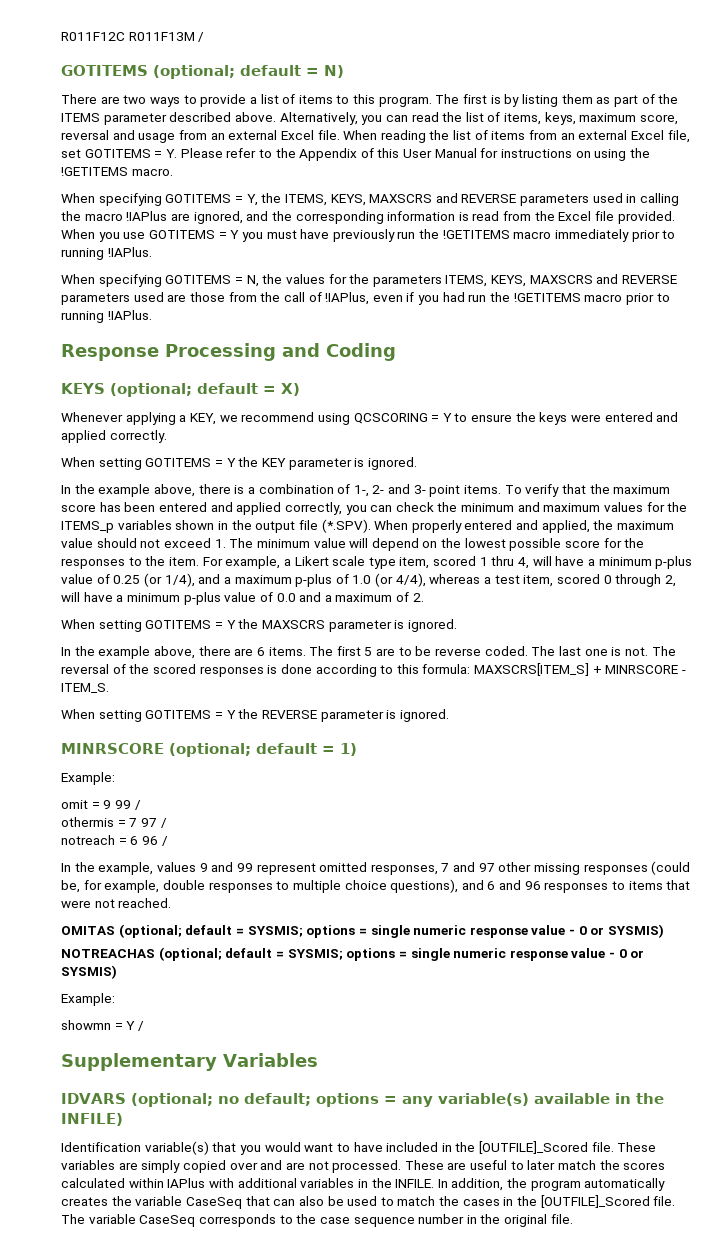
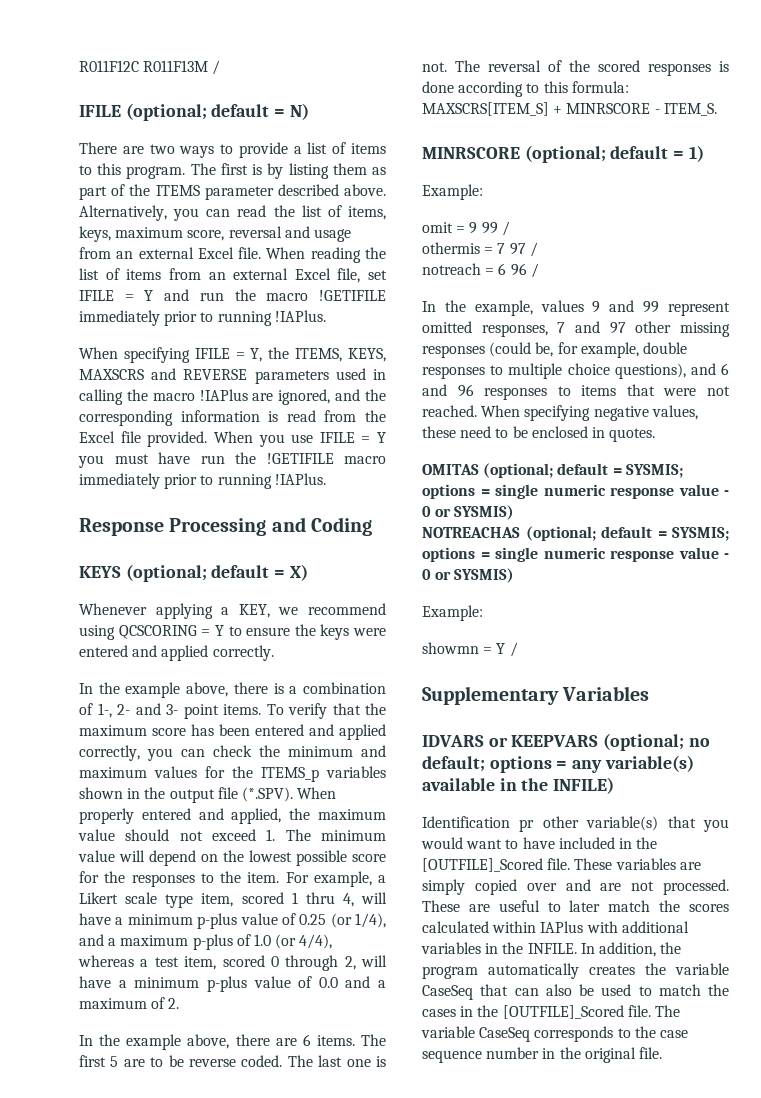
[61,65,148,76] GOTITEMS -> [79,105,121,117] IFILE
[84,148,650,161] [61,167,173,176] [61,193,232,206] GOTITEMS = Y. Please refer to the Appendix of this User Manual for instructions on using the !GETITEMS macro. // When specifying GOTITEMS -> [79,289,386,301] [79,310,326,326] [79,347,230,363] IFILE = Y and run the macro !GETIFILE immediately prior to running !IAPlus. // When specifying IFILE
[148,230,215,239] GOTITEMS -> [319,432,355,443] IFILE
[332,229,510,242] previously run the !GETITEMS -> [200,452,334,464] run the !GETIFILE
[61,274,678,287] [61,292,670,305] [61,310,152,323] // When specifying GOTITEMS = N, the values for the parameters ITEMS, KEYS, MAXSCRS and REVERSE parameters used are those from the call of !IAPlus, even if you had run the !GETITEMS macro prior to running !IAPlus. -> (326, 479) none
[61,457,417,470] // When setting GOTITEMS = Y the KEY parameter is ignored. -> (274, 653) none
[61,619,457,632] // When setting GOTITEMS = Y the MAXSCRS parameter is ignored. -> (180, 1003) none
[61,709,449,722] // When setting GOTITEMS = Y the REVERSE parameter is ignored. -> (717, 109) none
(172, 903) none -> [481,405,698,421] [422,426,656,442] When specifying negative values, these need to be enclosed in quotes.
(126, 1098) none -> [488,735,599,747] or KEEPVARS
(141, 1147) none -> [519,816,579,832] pr other

